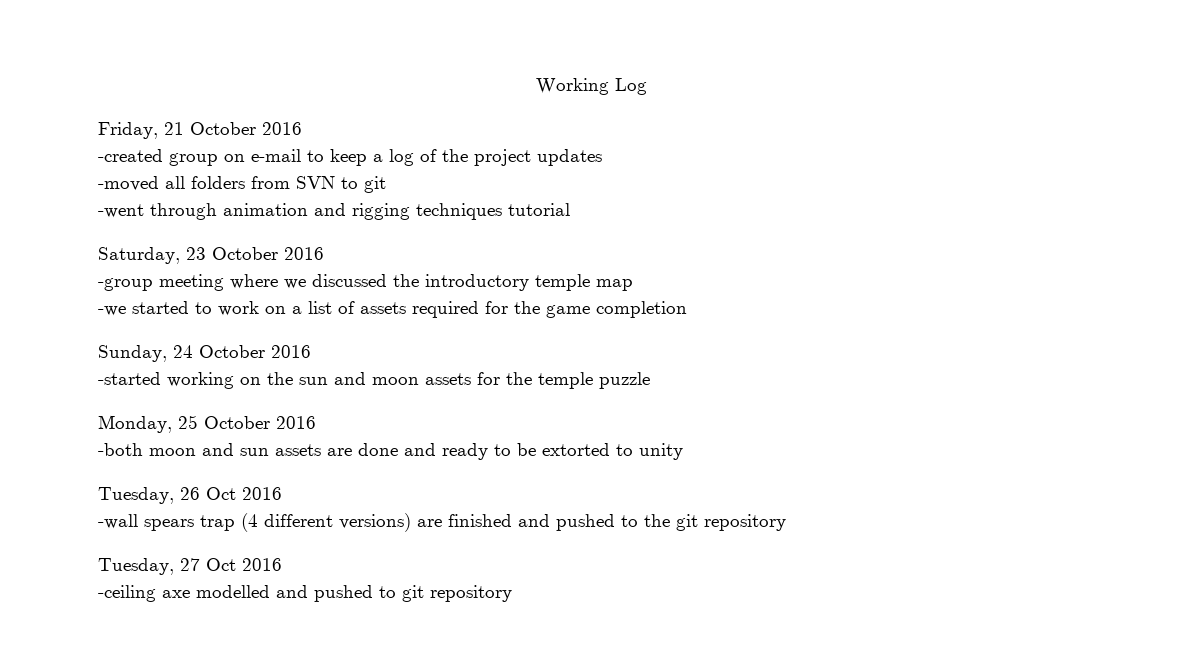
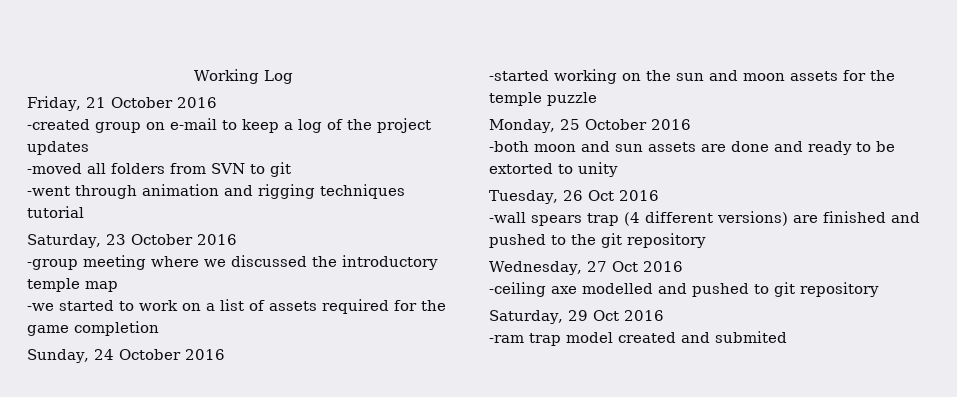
[98,558,174,575] Tuesday, -> [489,261,582,275] Wednesday,
(512, 593) none -> [489,310,664,324] [489,331,787,346] // Saturday, 29 Oct 2016 // -ram trap model created and submited

